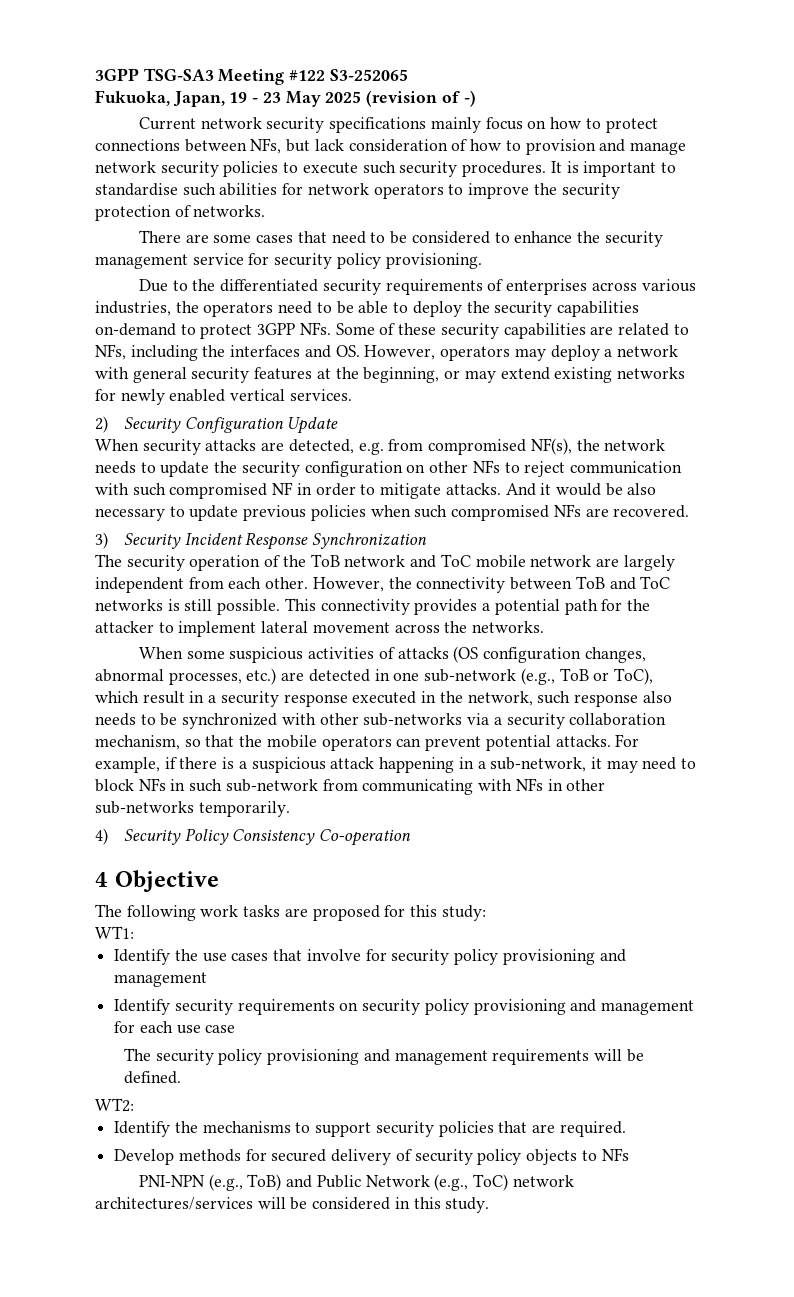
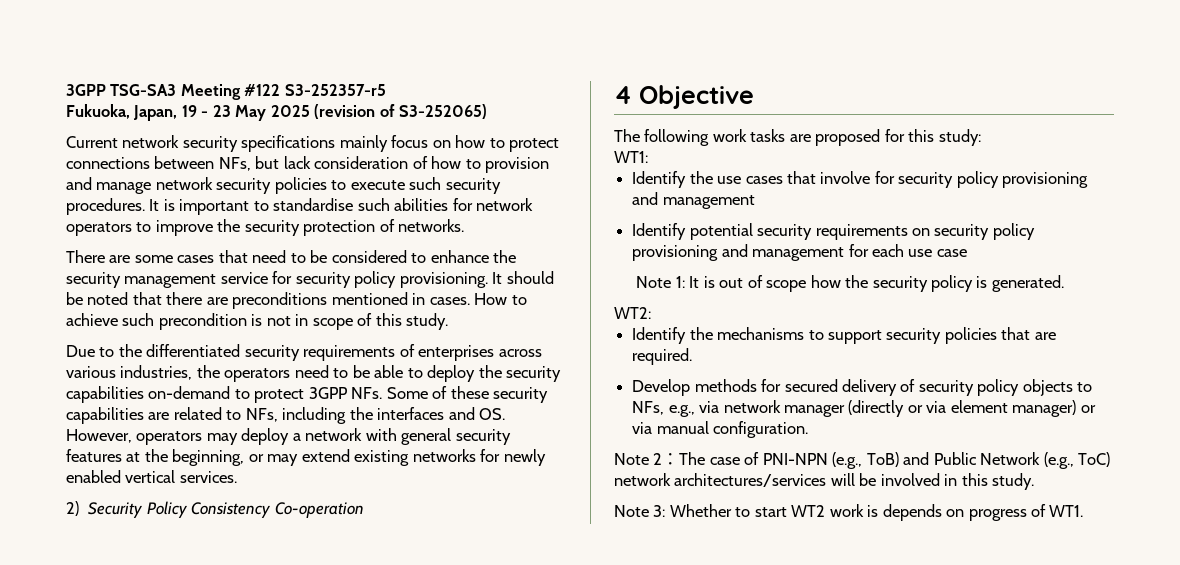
[329,69,408,81] S3-252065 -> [284,84,386,96] S3-252357-r5
[463,90,476,107] -) -> [399,104,488,119] S3-252065)
(482, 261) none -> [492,271,554,284] [66,292,527,309] [66,313,449,330] It should be noted that there are preconditions mentioned in cases. How to achieve such precondition is not in scope of this study.
[184,417,339,434] [95,438,666,455] [95,460,682,477] [95,482,657,499] [95,504,690,521] [95,532,428,550] [95,554,675,571] [95,576,671,593] [95,598,650,615] [95,621,545,637] [139,646,646,663] [95,668,653,685] [95,691,672,707] [95,713,667,729] [95,734,640,751] [95,757,697,773] [95,778,606,795] [95,801,290,817] [95,828,181,845] Configuration Update // When security attacks are detected, e.g. from compromised NF(s), the network needs to update the security configuration on other NFs to reject communication with such compromised NF in order to mitigate attacks. And it would be also necessary to update previous policies when such compromised NFs are recovered. // 3) Security Incident Response Synchronization // The security operation of the ToB network and ToC mobile network are largely independent from each other. However, the connectivity between ToB and ToC networks is still possible. This connectivity provides a potential path for the attacker to implement lateral movement across the networks. // When some suspicious activities of attacks (OS configuration changes, abnormal processes, etc.) are detected in one sub-network (e.g., ToB or ToC), which result in a security response executed in the network, such response also needs to be synchronized with other sub-networks via a security collaboration mechanism, so that the mobile operators can prevent potential attacks. For example, if there is a suspicious attack happening in a sub-network, it may need to block NFs in such sub-network from communicating with NFs in other sub-networks temporarily. // 4) Security -> (144, 510) none
(171, 1007) none -> [689,223,753,240] potential
[123,1048,644,1065] [123,1071,181,1084] The security policy provisioning and management requirements will be defined. -> [636,275,1064,292] Note 1: It is out of scope how the security policy is generated.
[601,1148,629,1161] NFs // -> [632,400,1096,417] [632,421,809,438] [614,452,760,465] NFs, e.g., via network manager (directly or via element manager) or via manual configuration. // Note 2：The case of
[312,1197,391,1210] considered -> [880,473,940,486] involved
(490, 1205) none -> [614,504,1084,521] // Note 3: Whether to start WT2 work is depends on progress of WT1.

